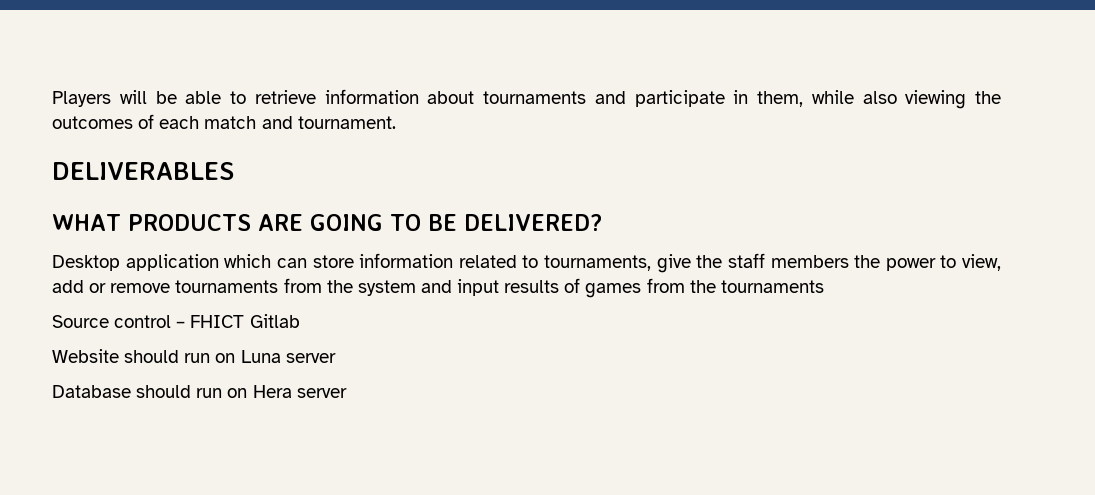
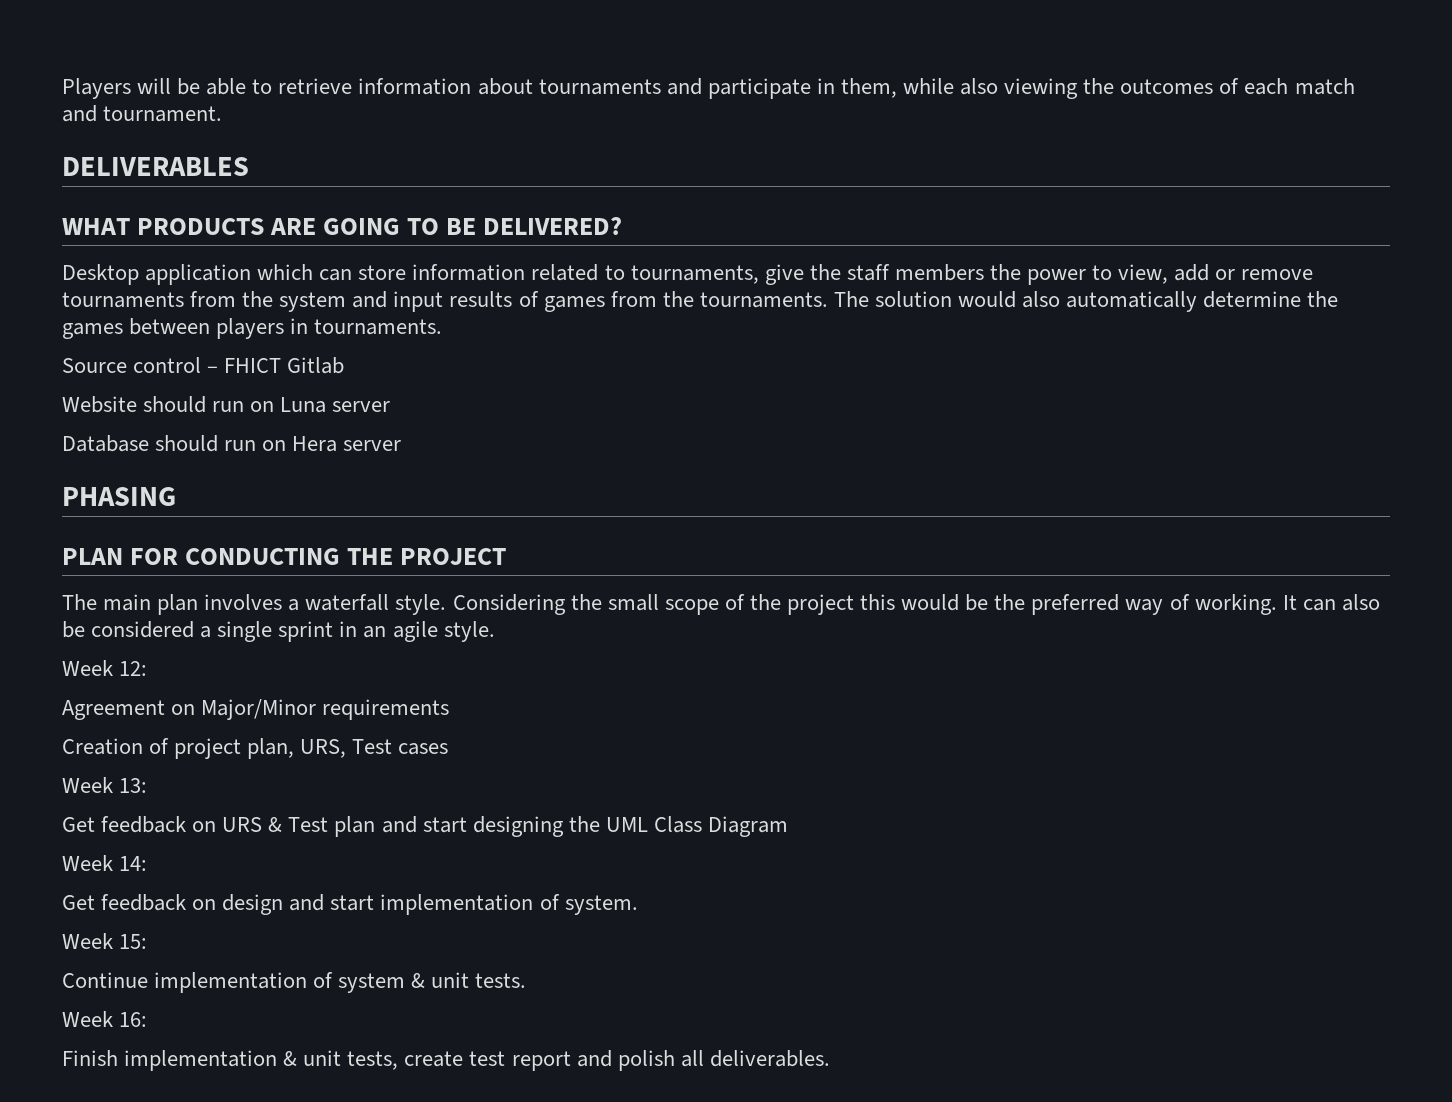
[720,280,824,293] tournaments -> [699,291,1339,312] [62,318,443,339] tournaments. The solution would also automatically determine the games between players in tournaments.
(347, 393) none -> [62,487,176,506] [62,548,507,565] [62,594,1380,615] [62,621,495,642] [62,660,148,676] [62,699,450,720] [62,738,449,759] [62,777,148,793] [62,816,788,837] [62,855,148,871] [62,894,638,915] [62,933,148,949] [62,972,527,993] [62,1011,148,1027] [62,1050,830,1071] // PHASING // PLAN FOR CONDUCTING THE PROJECT // The main plan involves a waterfall style. Considering the small scope of the project this would be the preferred way of working. It can also be considered a single sprint in an agile style. // Week 12: // Agreement on Major/Minor requirements // Creation of project plan, URS, Test cases // Week 13: // Get feedback on URS & Test plan and start designing the UML Class Diagram // Week 14: // Get feedback on design and start implementation of system. // Week 15: // Continue implementation of system & unit tests. // Week 16: // Finish implementation & unit tests, create test report and polish all deliverables.

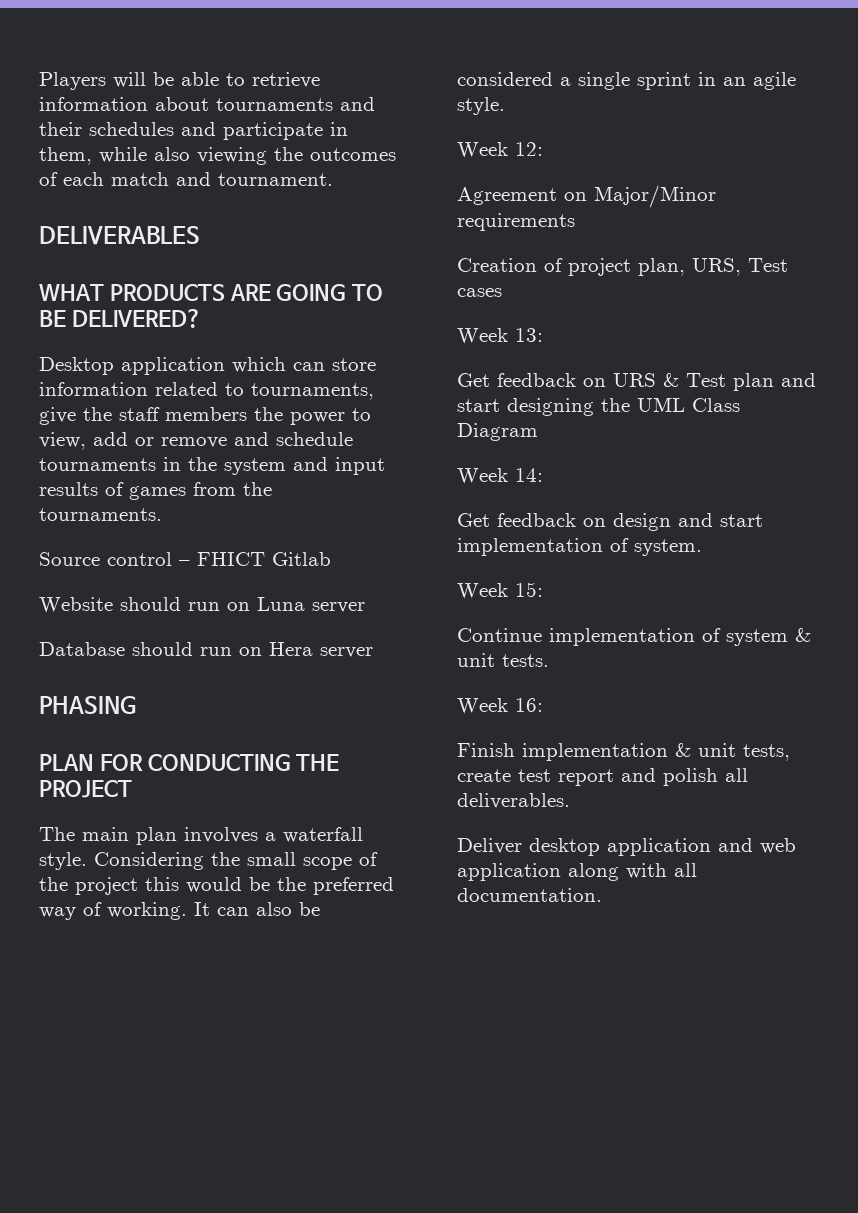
(702, 86) none -> [39,122,216,136] their schedules and
[62,291,237,308] tournaments from -> [234,432,353,446] [39,457,181,471] and schedule tournaments in
[833,291,1339,312] [62,318,443,339] The solution would also automatically determine the games between players in tournaments. -> (162, 514) none
(830, 1058) none -> [457,838,796,856] [457,863,697,881] [457,888,602,902] // Deliver desktop application and web application along with all documentation.

